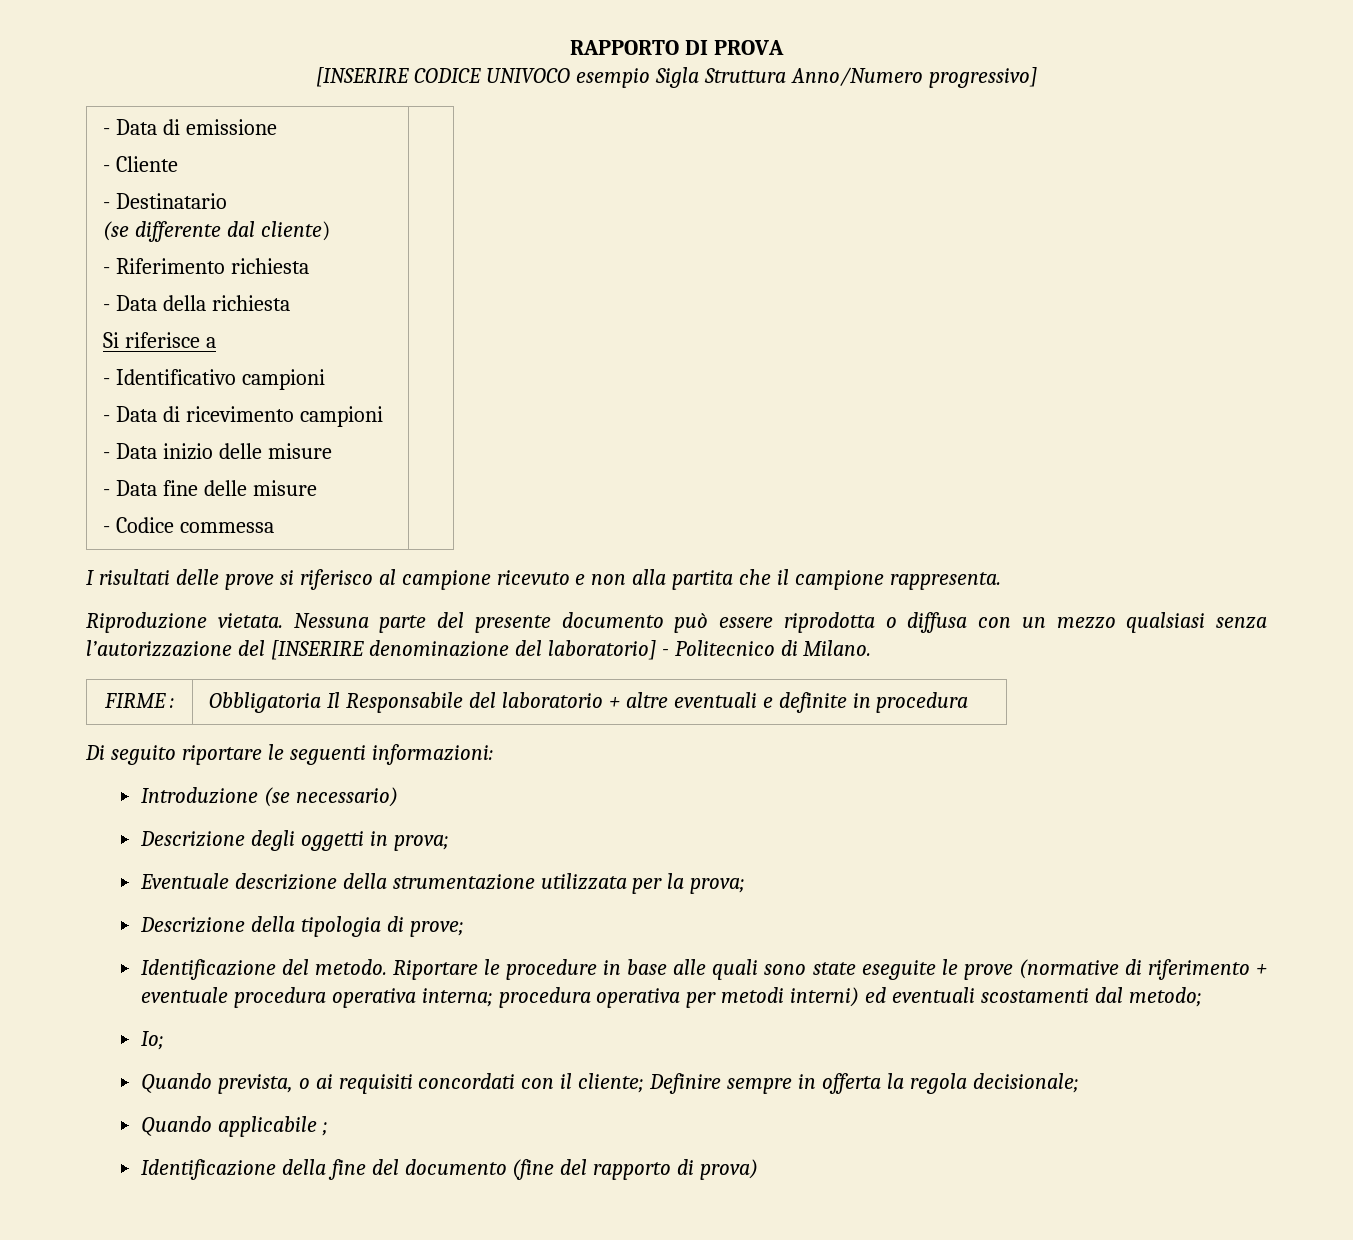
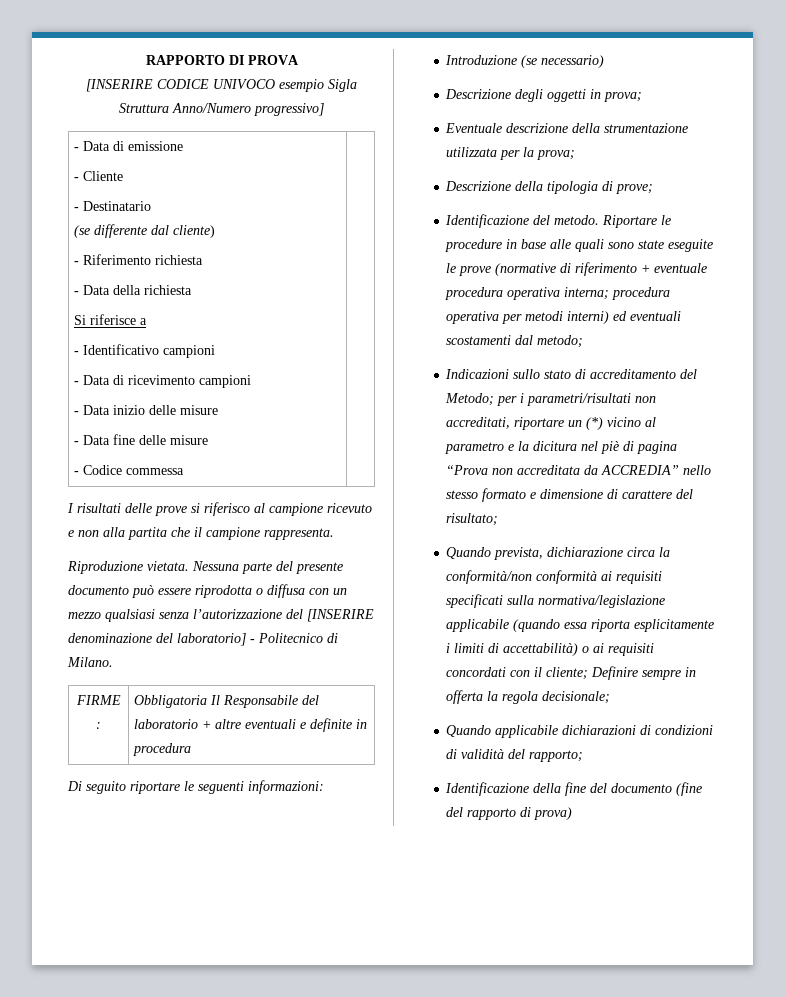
[140,1031,164,1050] [140,1073,293,1094] Io; // Quando prevista, -> [445,369,698,379] [445,393,657,406] [446,417,657,430] [445,441,678,454] [446,465,712,475] [446,488,694,502] [446,513,499,526] [446,547,671,560] [446,570,663,584] [446,594,666,608] [446,619,715,632] [446,643,579,656] Indicazioni sullo stato di accreditamento del Metodo; per i parametri/risultati non accreditati, riportare un (*) vicino al parametro e la dicitura nel piè di pagina “Prova non accreditata da ACCREDIA” nello stesso formato e dimensione di carattere del risultato; // Quando prevista, dichiarazione circa la conformità/non conformità ai requisiti specificati sulla normativa/legislazione applicabile (quando essa riporta esplicitamente i limiti di accettabilità)
[321,1122,328,1136] ; -> [562,725,714,735] [446,749,584,762] dichiarazioni di condizioni di validità del rapporto;

